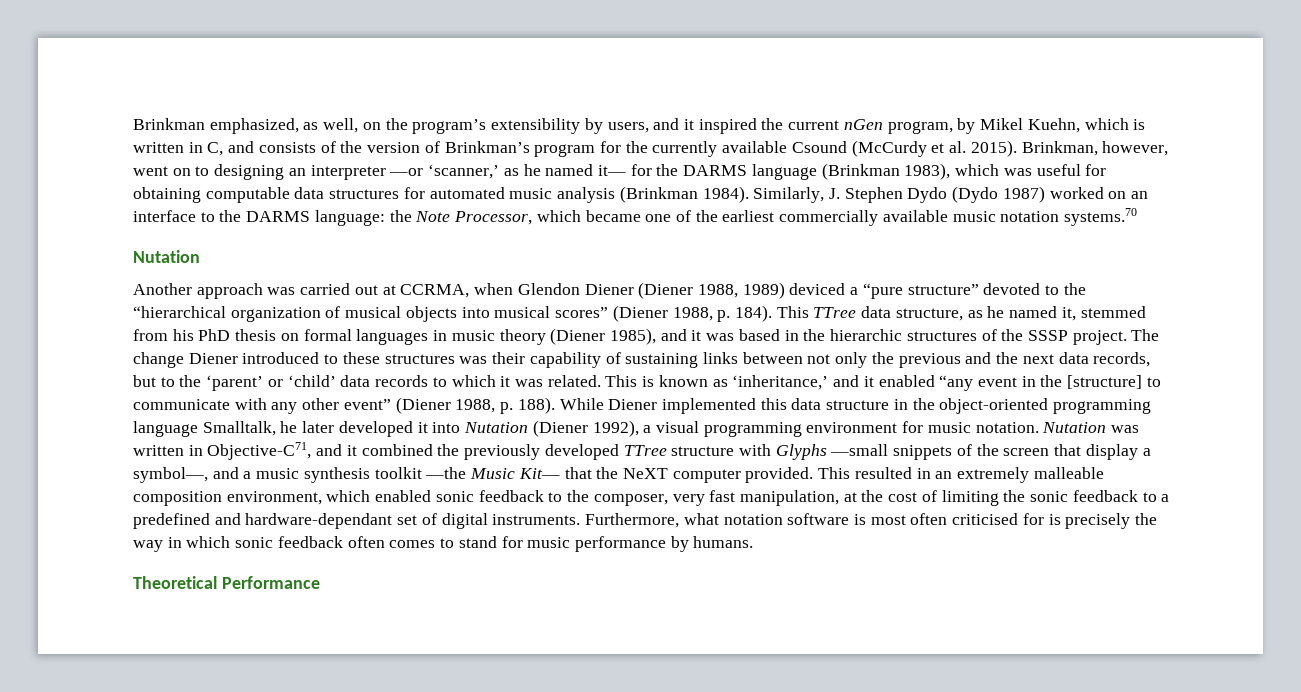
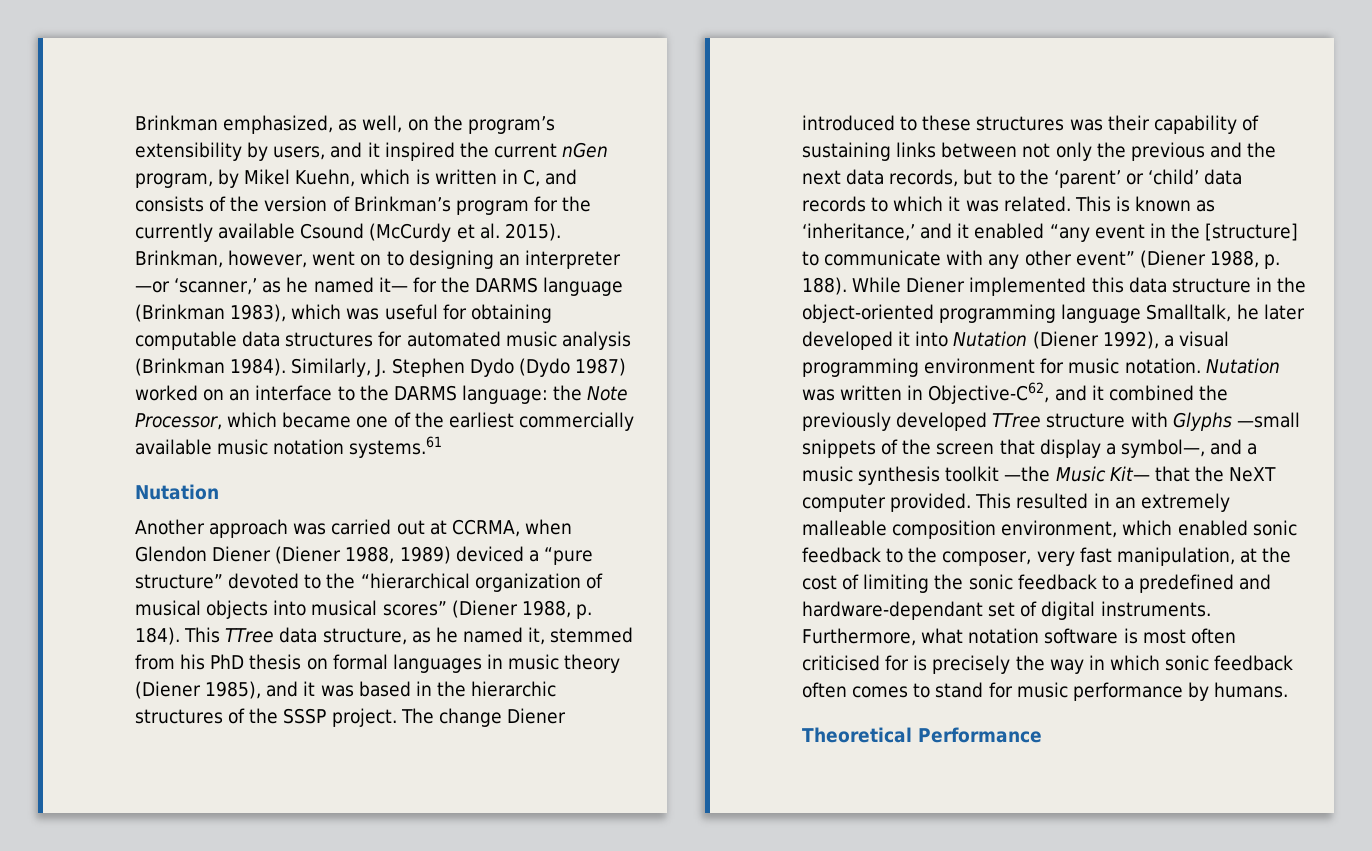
[1064,208,1138,226] systems.70 -> [349,436,443,458] systems.61
[207,442,312,460] Objective-C71, -> [928,382,1050,404] Objective-C62,

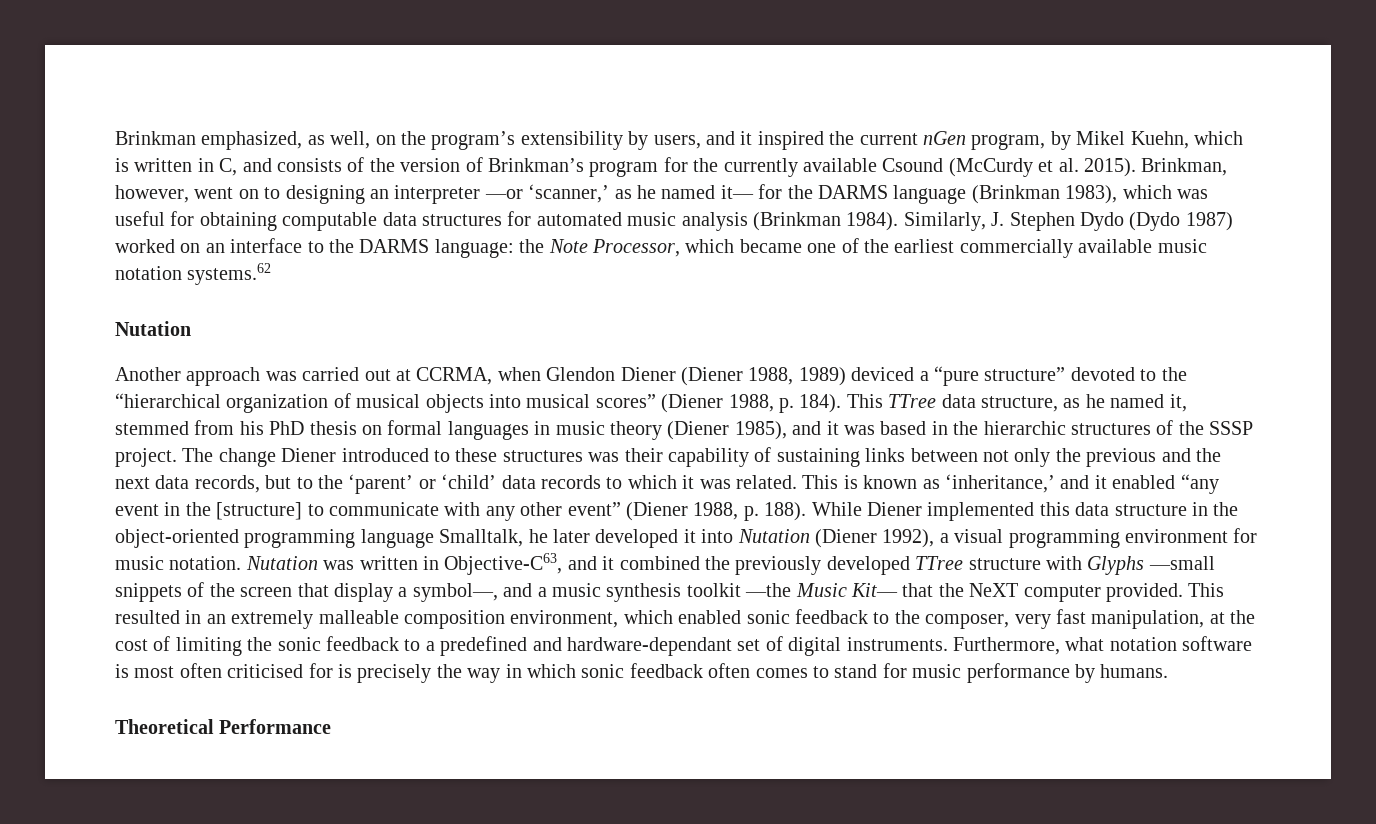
[349,436,443,458] systems.61 -> [187,263,272,285] systems.62
[928,382,1050,404] Objective-C62, -> [444,553,563,575] Objective-C63,

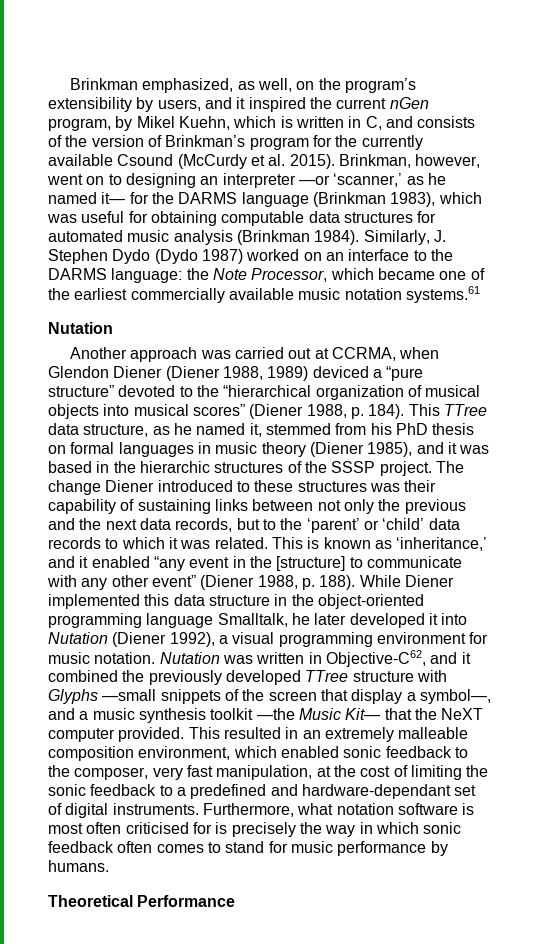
[187,263,272,285] systems.62 -> [405,286,480,303] systems.61
[444,553,563,575] Objective-C63, -> [325,650,426,667] Objective-C62,

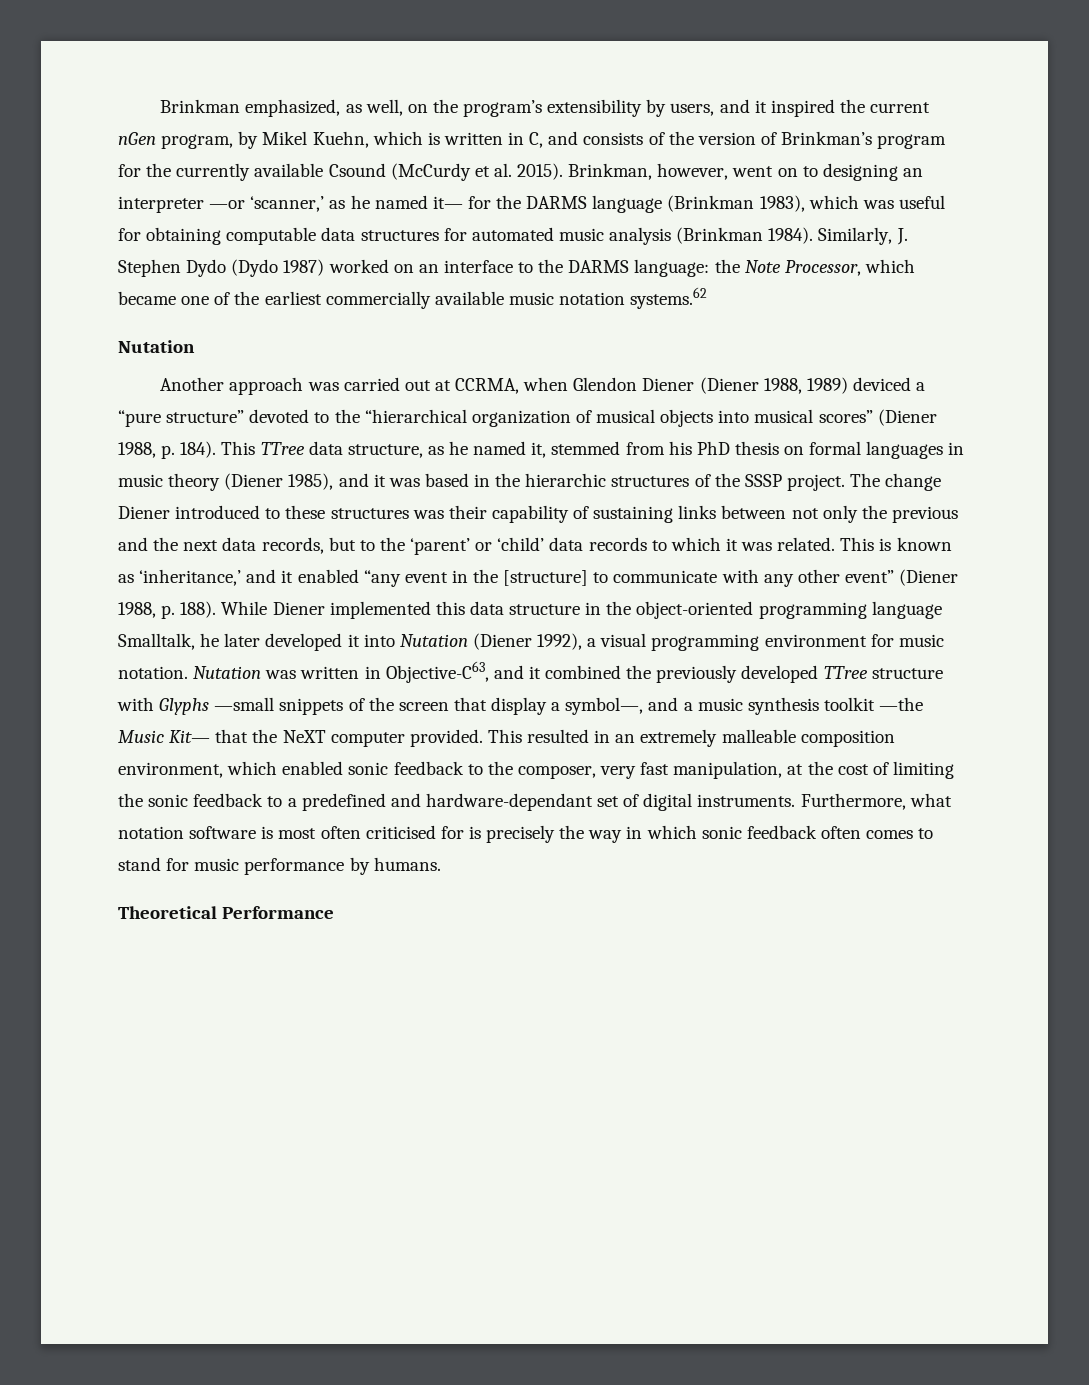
[405,286,480,303] systems.61 -> [630,287,708,309] systems.62
[325,650,426,667] Objective-C62, -> [385,661,489,683] Objective-C63,

